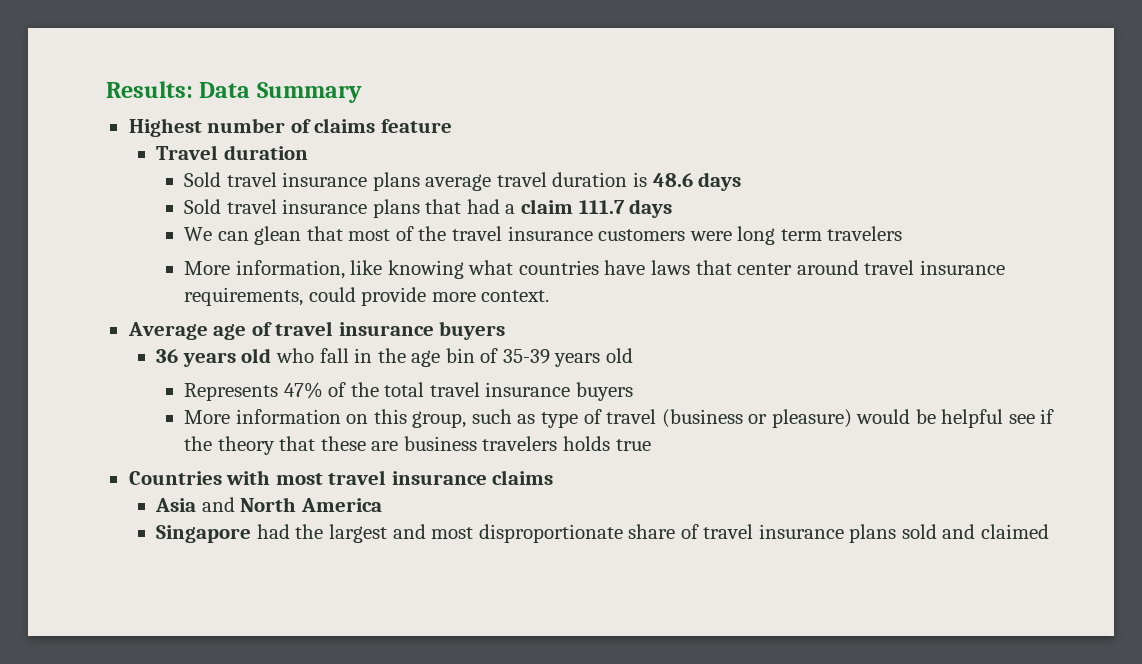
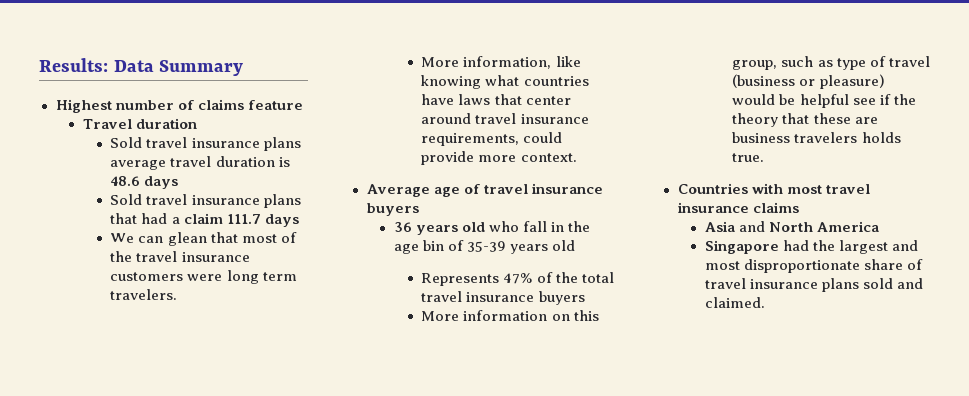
[827,226,903,241] travelers -> [110,289,178,300] travelers.
[615,439,651,451] true -> [732,153,765,162] true.
[980,524,1049,539] claimed -> [704,297,765,308] claimed.

